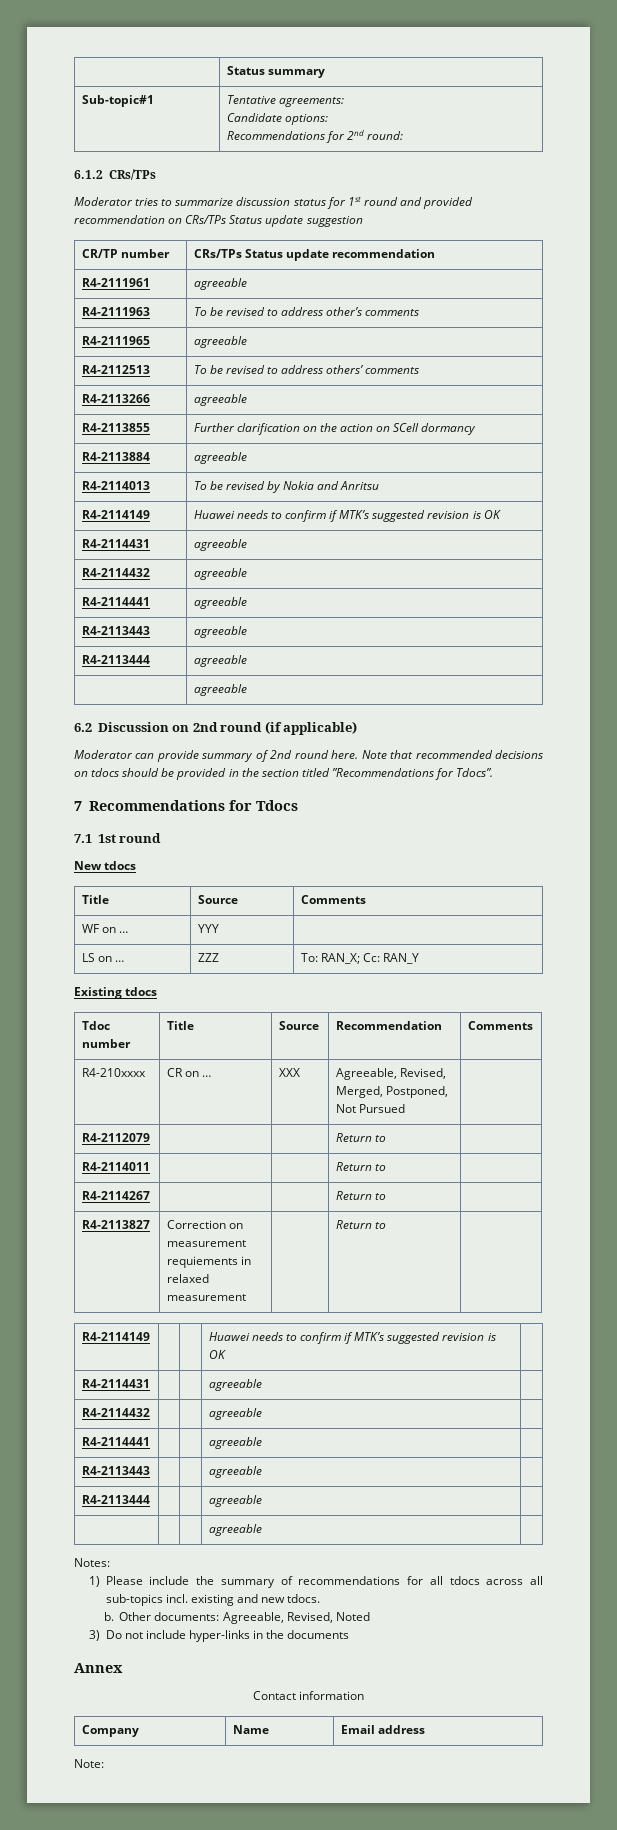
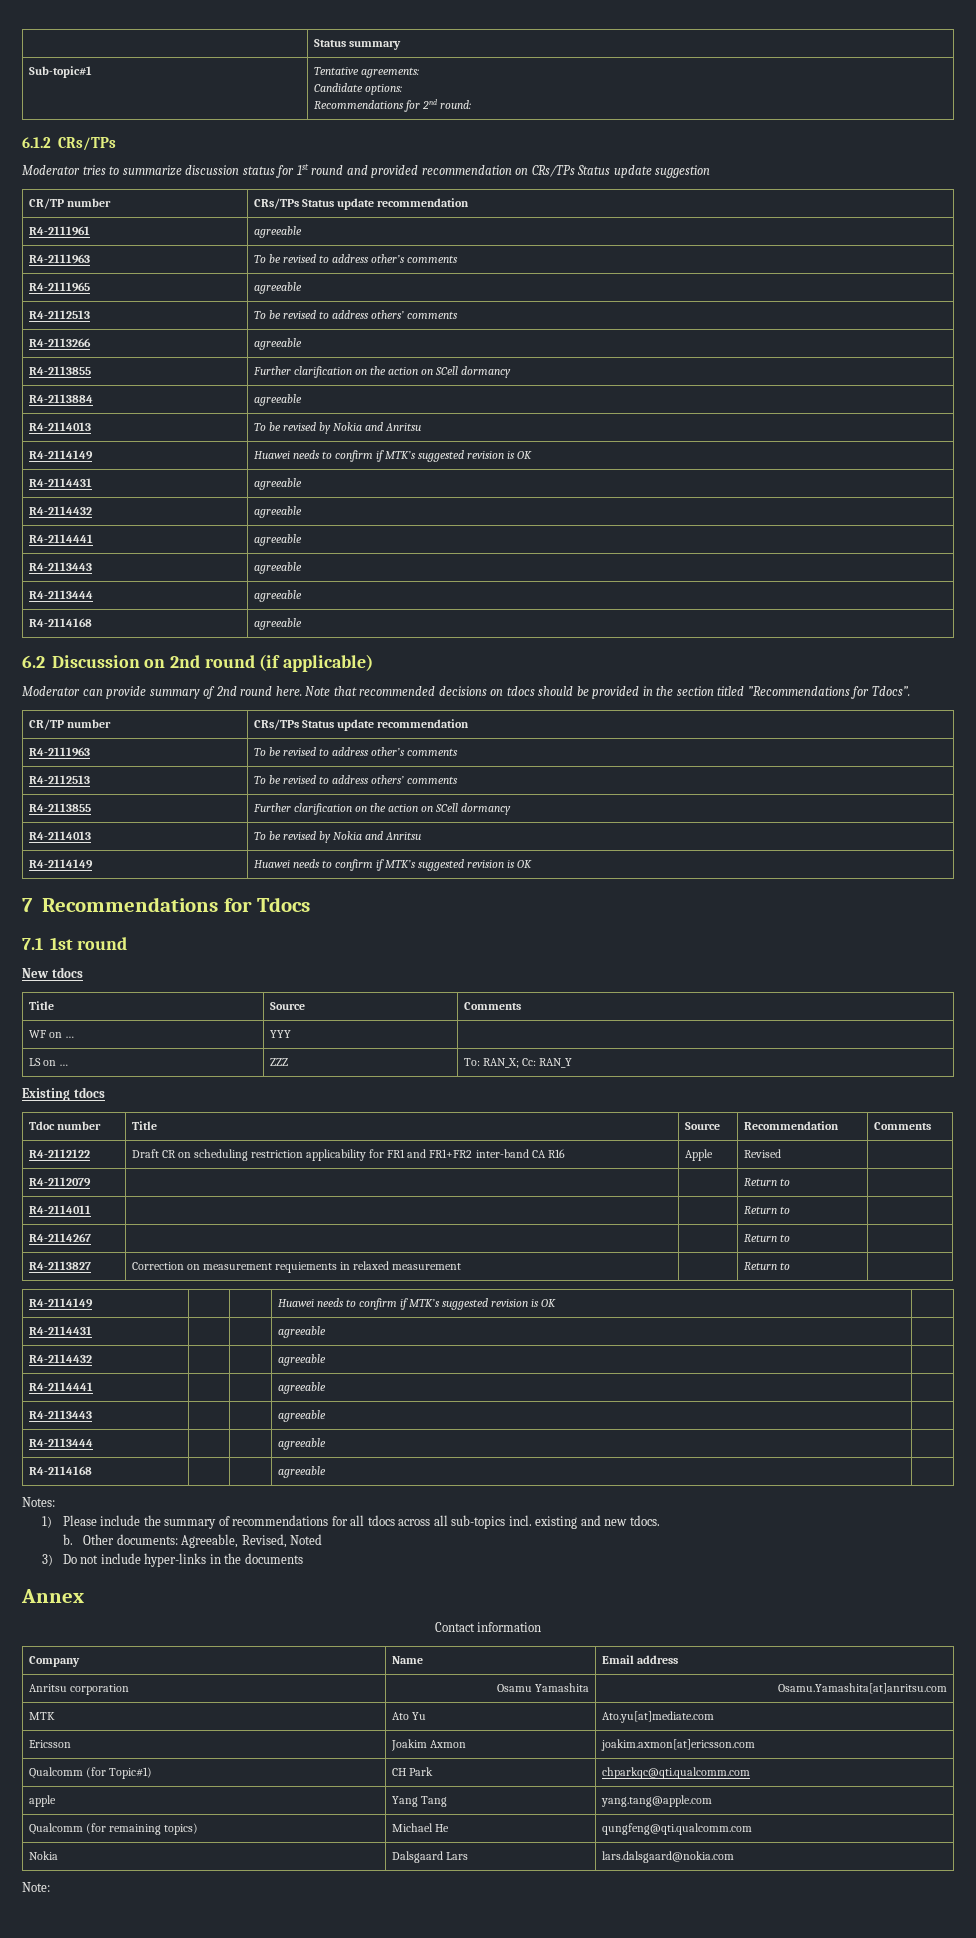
(247, 661) none -> [28,618,92,627] R4-2114168
(494, 772) none -> [28,719,111,730] [253,719,469,731] [28,747,90,757] [253,747,459,756] [28,775,90,784] [253,775,459,784] [28,803,91,812] [252,803,512,815] [28,831,91,840] [253,831,422,843] [28,859,93,869] [253,859,533,871] // CR/TP number | CRs/TPs Status update recommendation // R4-2111963 | To be revised to address other’s comments // R4-2112513 | To be revised to address others’ comments // R4-2113855 | Further clarification on the action on SCell dormancy // R4-2114013 | To be revised by Nokia and Anritsu // R4-2114149 | Huawei needs to confirm if MTK’s suggested revision is OK
[81,1068,146,1077] [166,1068,211,1077] [278,1068,300,1077] [335,1068,446,1080] [335,1086,448,1098] [335,1104,405,1113] R4-210xxxx | CR on … | XXX | Agreeable, Revised, Merged, Postponed, Not Pursued -> [28,1149,90,1158] [131,1149,565,1161] [684,1149,713,1161] [743,1149,781,1158] R4-2112122 | Draft CR on scheduling restriction applicability for FR1 and FR1+FR2 inter-band CA R16 | Apple | Revised
(262, 1501) none -> [28,1466,92,1475] R4-2114168
(425, 1729) none -> [28,1684,129,1695] [497,1683,590,1692] [778,1683,948,1694] [28,1712,55,1720] [391,1712,426,1720] [601,1711,714,1723] [28,1740,71,1748] [390,1739,466,1751] [600,1739,755,1751] [28,1767,152,1779] [391,1767,433,1776] [601,1767,750,1779] [28,1795,56,1807] [391,1796,447,1807] [600,1795,712,1807] [28,1823,198,1835] [391,1823,449,1832] [601,1823,752,1835] [28,1851,58,1860] [391,1851,468,1863] [601,1851,734,1863] // Anritsu corporation | Osamu Yamashita | Osamu.Yamashita[at]anritsu.com // MTK | Ato Yu | Ato.yu[at]mediate.com // Ericsson | Joakim Axmon | joakim.axmon[at]ericsson.com // Qualcomm (for Topic#1) | CH Park | chparkqc@qti.qualcomm.com // apple | Yang Tang | yang.tang@apple.com // Qualcomm (for remaining topics) | Michael He | qungfeng@qti.qualcomm.com // Nokia | Dalsgaard Lars | lars.dalsgaard@nokia.com

